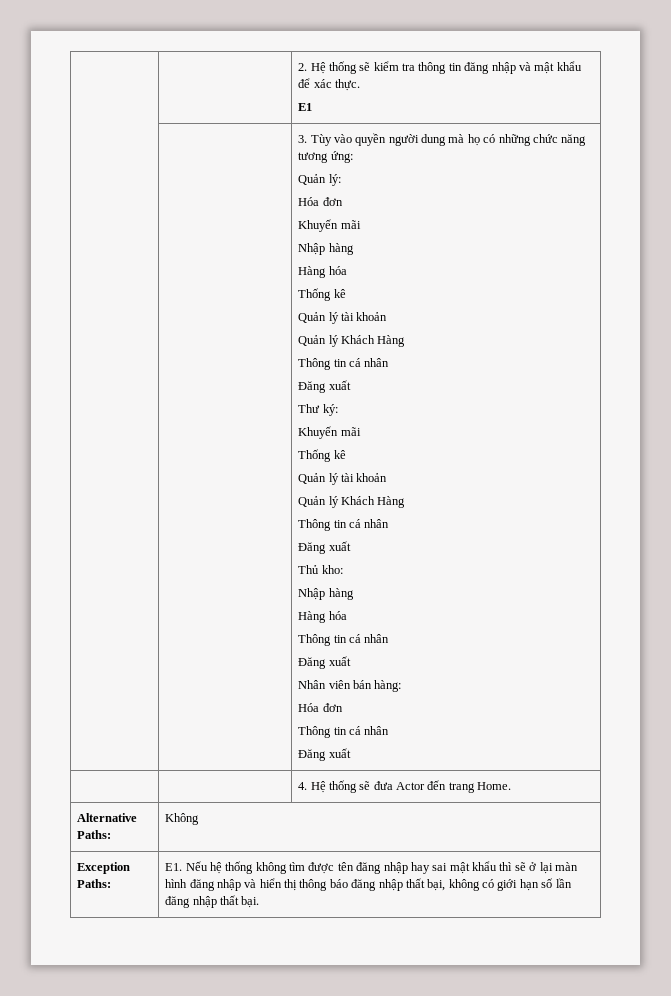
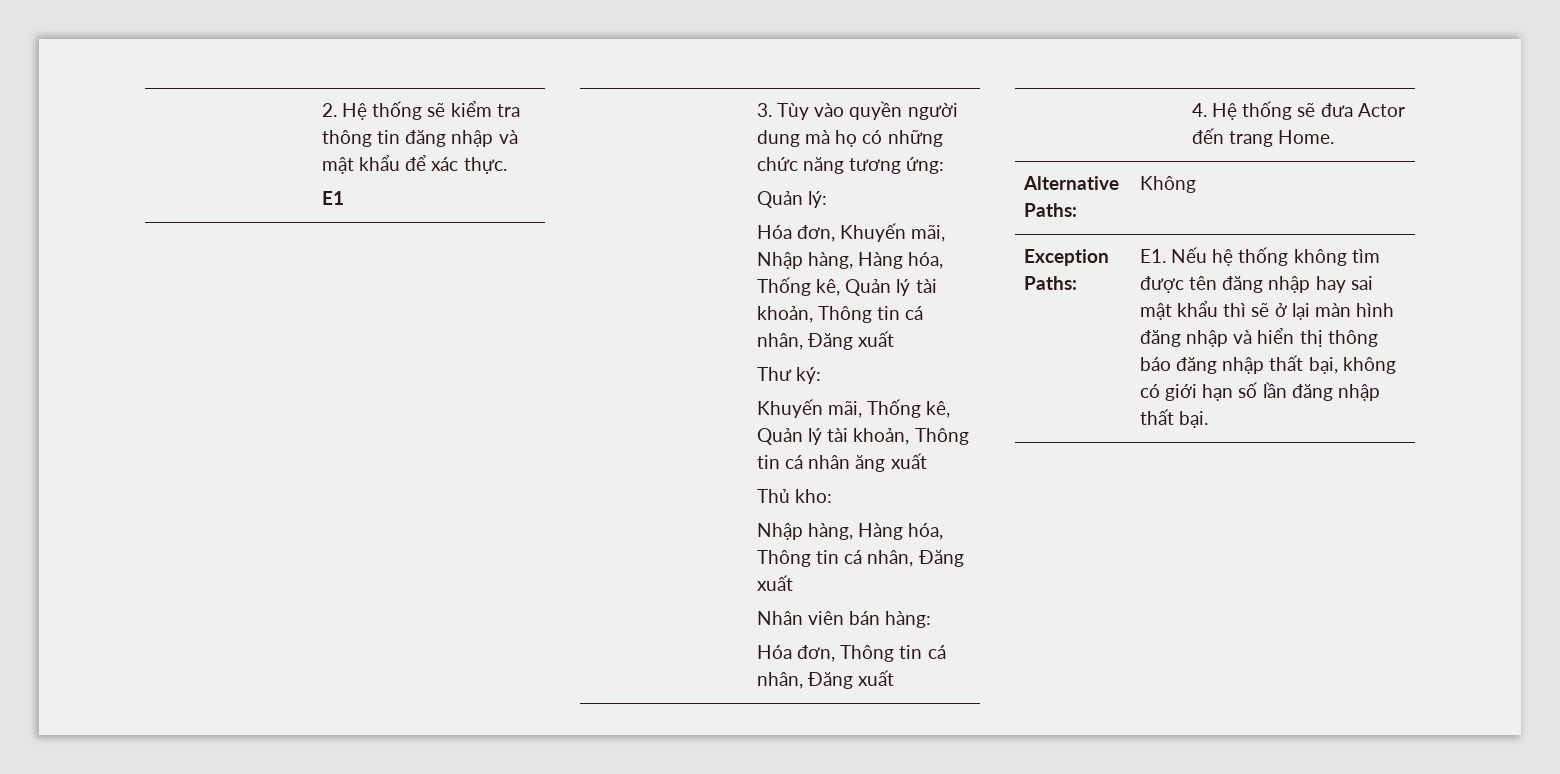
[322,197,343,206] [298,219,361,232] [298,243,354,255] [298,266,347,278] [298,288,346,301] [298,312,388,324] [298,335,406,347] [298,358,390,370] đơn // Khuyến mãi // Nhập hàng // Hàng hóa // Thống kê // Quản lý tài khoản // Quản lý Khách Hàng // Thông tin cá nhân // -> [797,223,946,242] [757,252,944,269] [757,277,937,296] [757,306,924,323] [757,333,804,350] đơn, Khuyến mãi, Nhập hàng, Hàng hóa, Thống kê, Quản lý tài khoản, Thông tin cá nhân,
[340,427,361,436] [298,449,346,462] [298,473,388,485] [298,496,406,508] [298,519,390,531] [298,542,327,554] mãi // Thống kê // Quản lý tài khoản // Quản lý Khách Hàng // Thông tin cá nhân // Đăng -> [828,399,951,418] [757,428,969,445] [757,455,886,472] mãi, Thống kê, Quản lý tài khoản, Thông tin cá nhân ăng
[328,588,354,600] [298,611,347,623] [298,634,390,646] hàng // Hàng hóa // Thông tin cá nhân // -> [808,523,944,540] [757,550,914,567] hàng, Hàng hóa, Thông tin cá nhân,
[322,703,343,712] [298,726,390,738] đơn // Thông tin cá nhân // -> [797,645,946,662] [757,672,804,689] đơn, Thông tin cá nhân,

